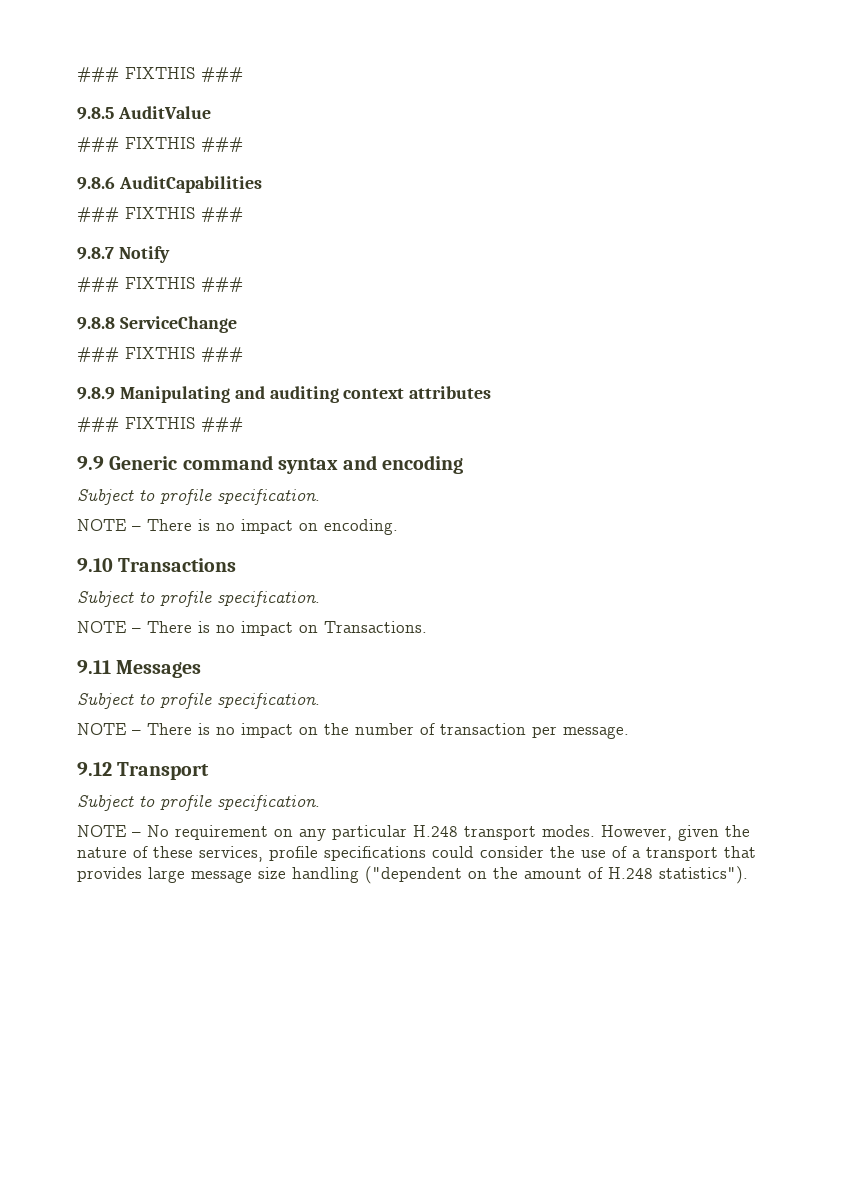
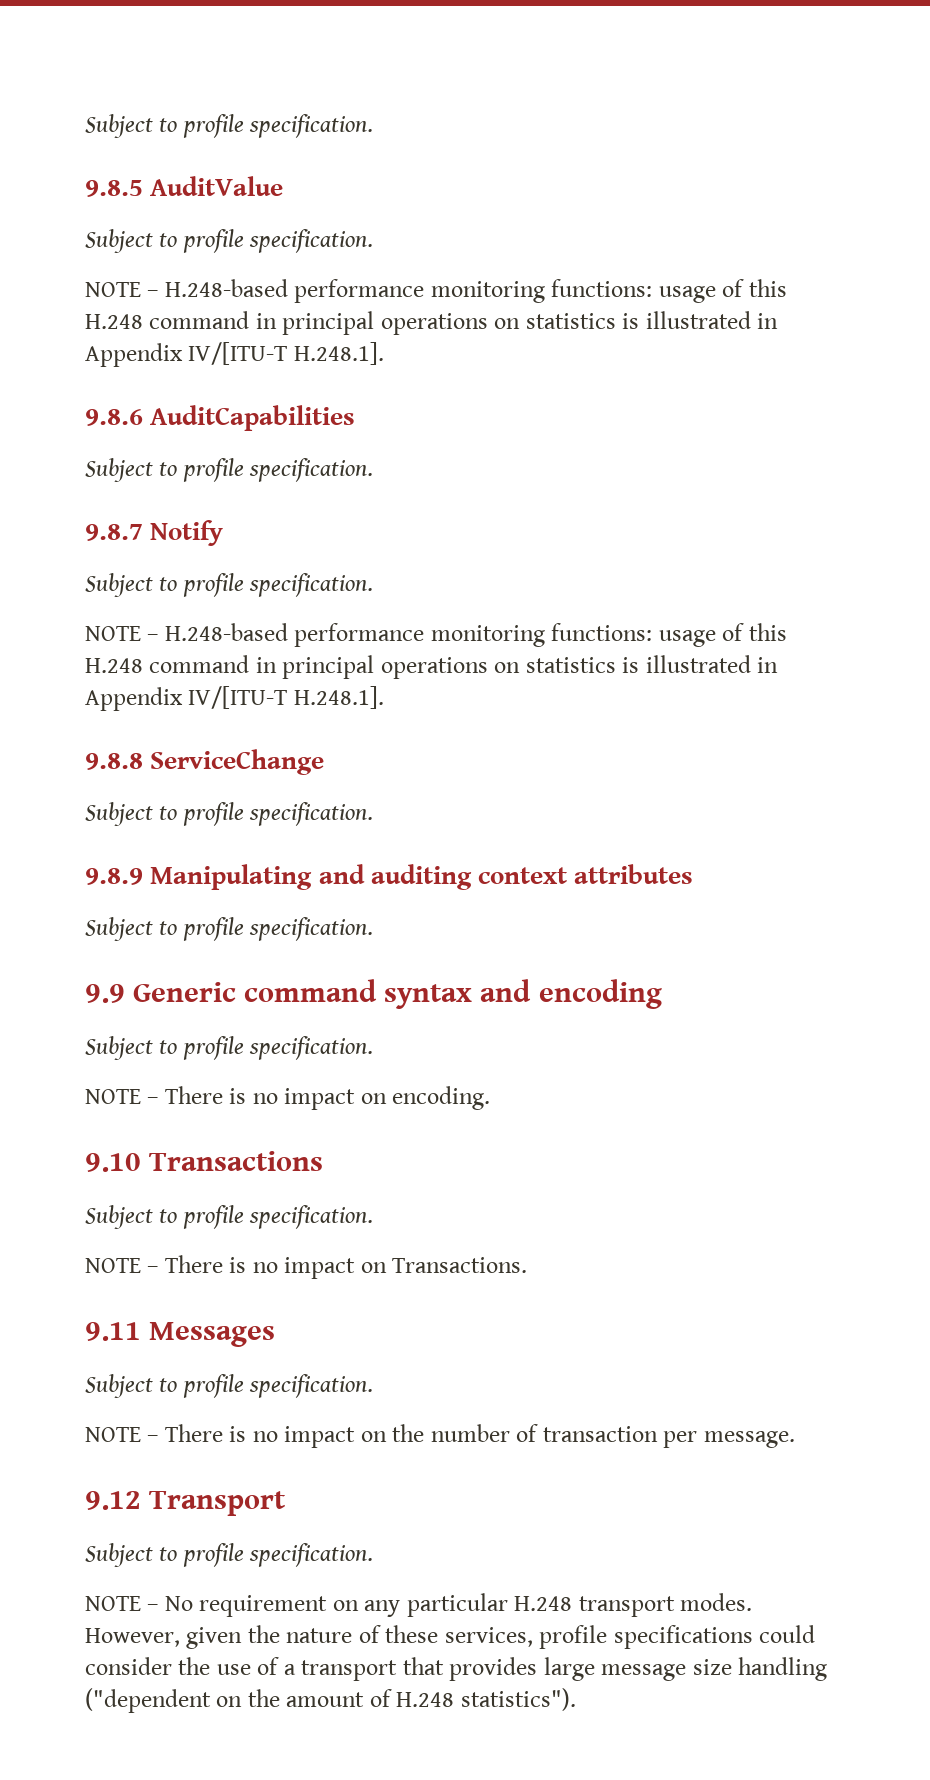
[77,67,243,82] [77,106,211,120] [77,137,243,152] [77,176,262,193] [77,207,243,222] [77,246,170,263] [77,277,243,292] [77,316,237,333] [77,347,243,362] ### FIXTHIS ### // 9.8.5 AuditValue // ### FIXTHIS ### // 9.8.6 AuditCapabilities // ### FIXTHIS ### // 9.8.7 Notify // ### FIXTHIS ### // 9.8.8 ServiceChange // ### FIXTHIS ### -> [85,114,374,138] [85,176,284,197] [85,229,374,253] [85,279,787,303] [85,311,779,335] [85,342,384,367] [85,405,356,431] [85,458,374,482] [85,520,224,546] [85,573,374,597] [85,623,787,647] [85,655,779,679] [85,686,384,711] [85,749,325,775] [85,802,374,826] Subject to profile specification. // 9.8.5 AuditValue // Subject to profile specification. // NOTE – H.248-based performance monitoring functions: usage of this H.248 command in principal operations on statistics is illustrated in Appendix IV/[ITU-T H.248.1]. // 9.8.6 AuditCapabilities // Subject to profile specification. // 9.8.7 Notify // Subject to profile specification. // NOTE – H.248-based performance monitoring functions: usage of this H.248 command in principal operations on statistics is illustrated in Appendix IV/[ITU-T H.248.1]. // 9.8.8 ServiceChange // Subject to profile specification.
[77,417,243,432] ### FIXTHIS ### -> [85,917,374,941] Subject to profile specification.

